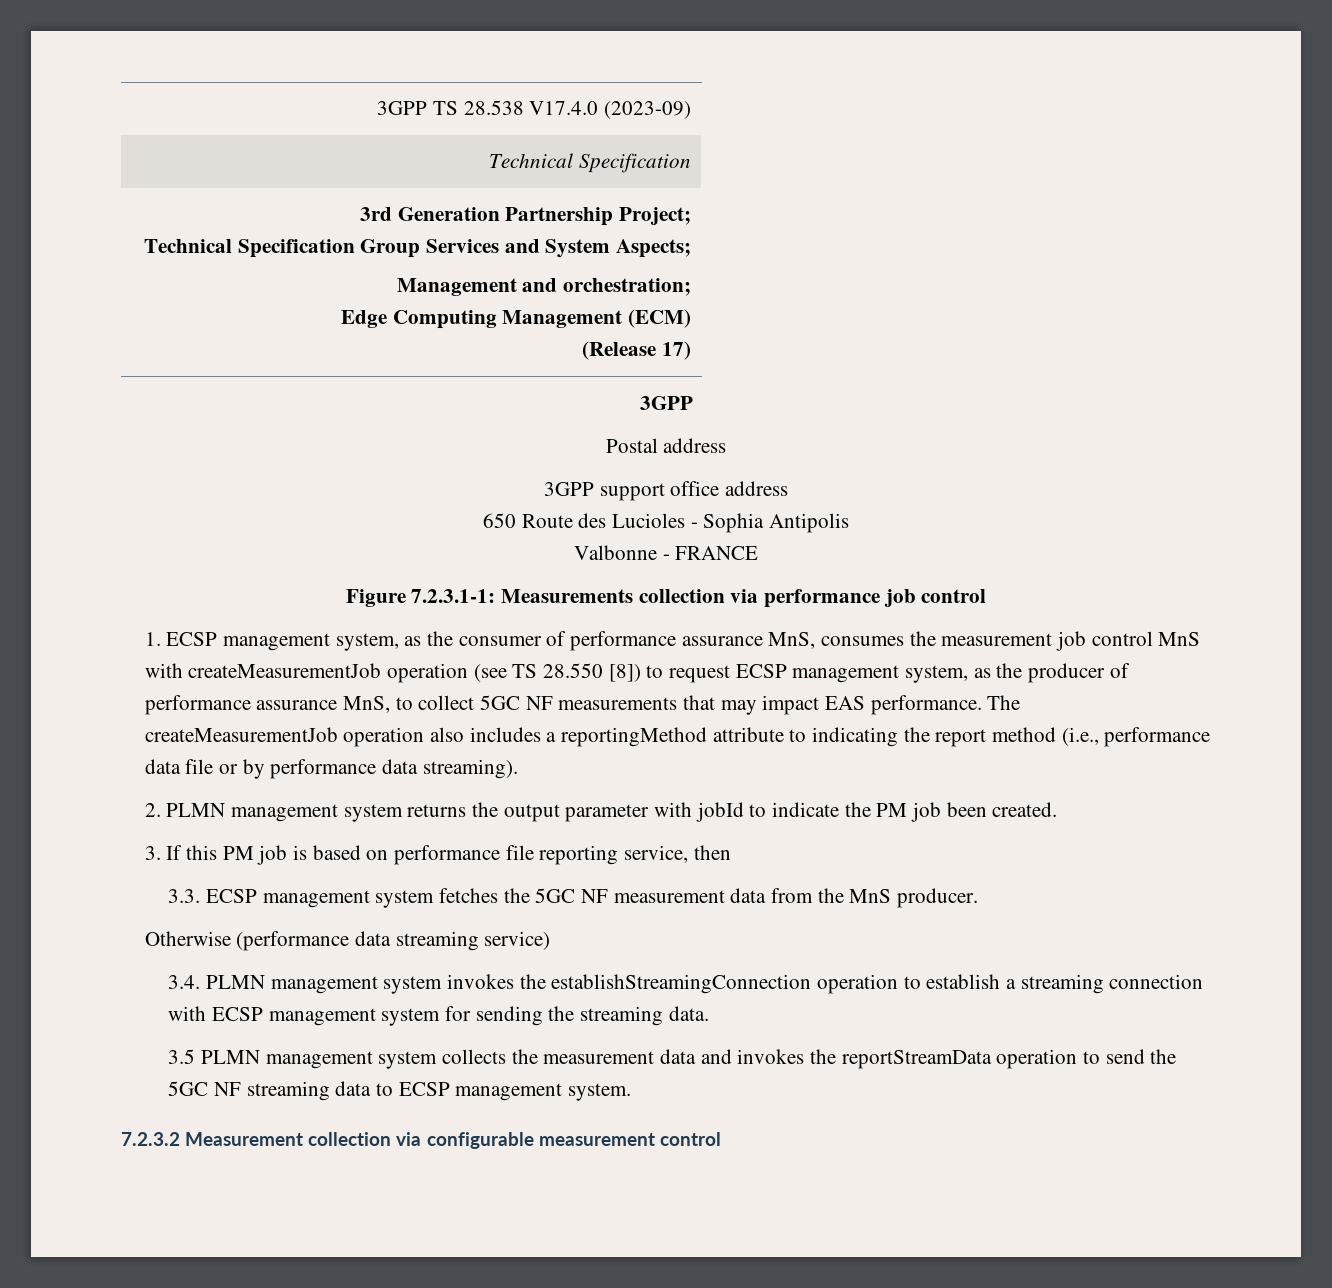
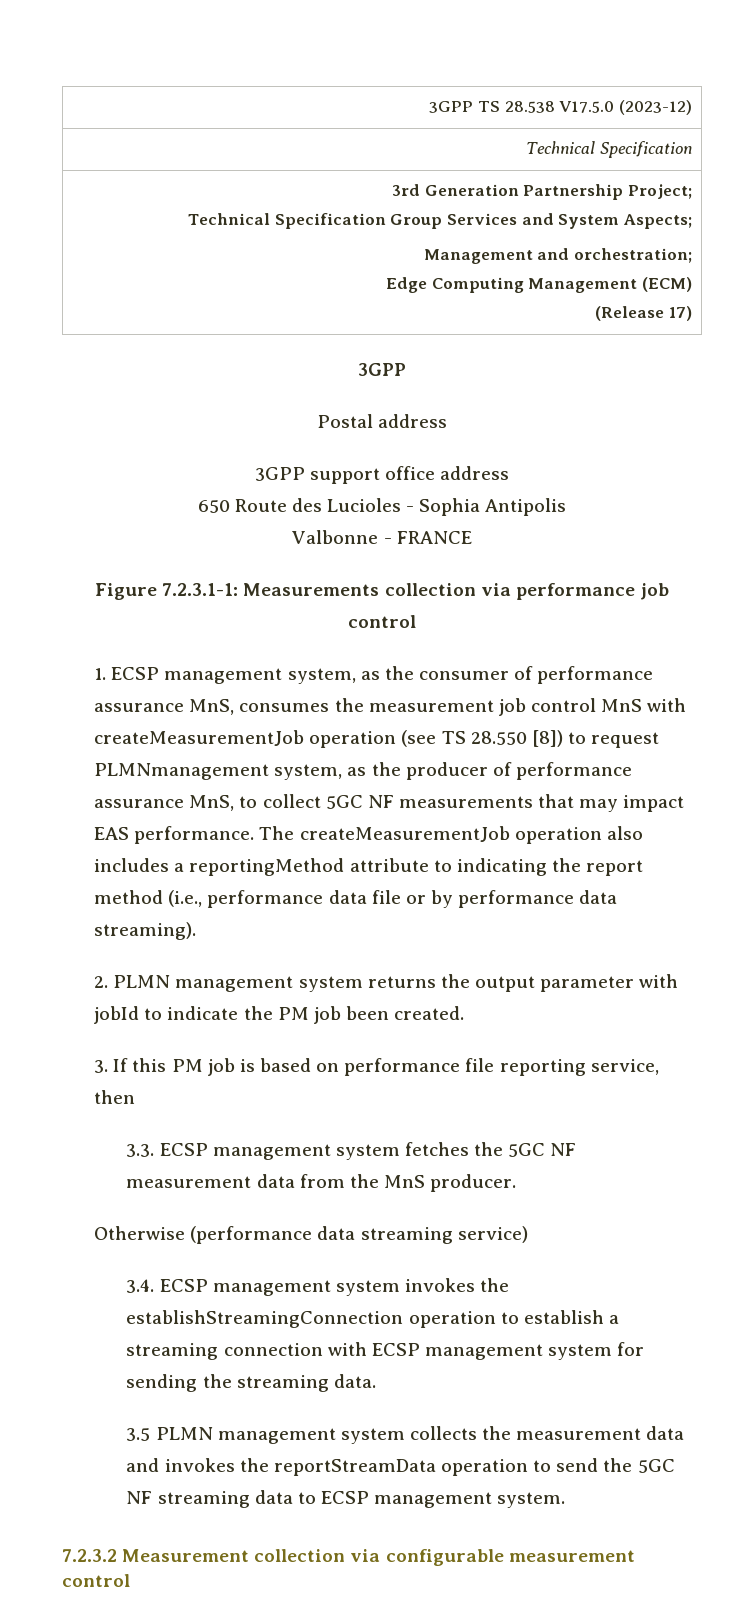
[529,101,691,119] V17.4.0 (2023-09) -> [559,100,692,115] V17.5.0 (2023-12)
[735,664,900,683] ECSP management -> [94,763,270,780] PLMNmanagement
[206,975,266,989] PLMN -> [159,1279,208,1292] ECSP

